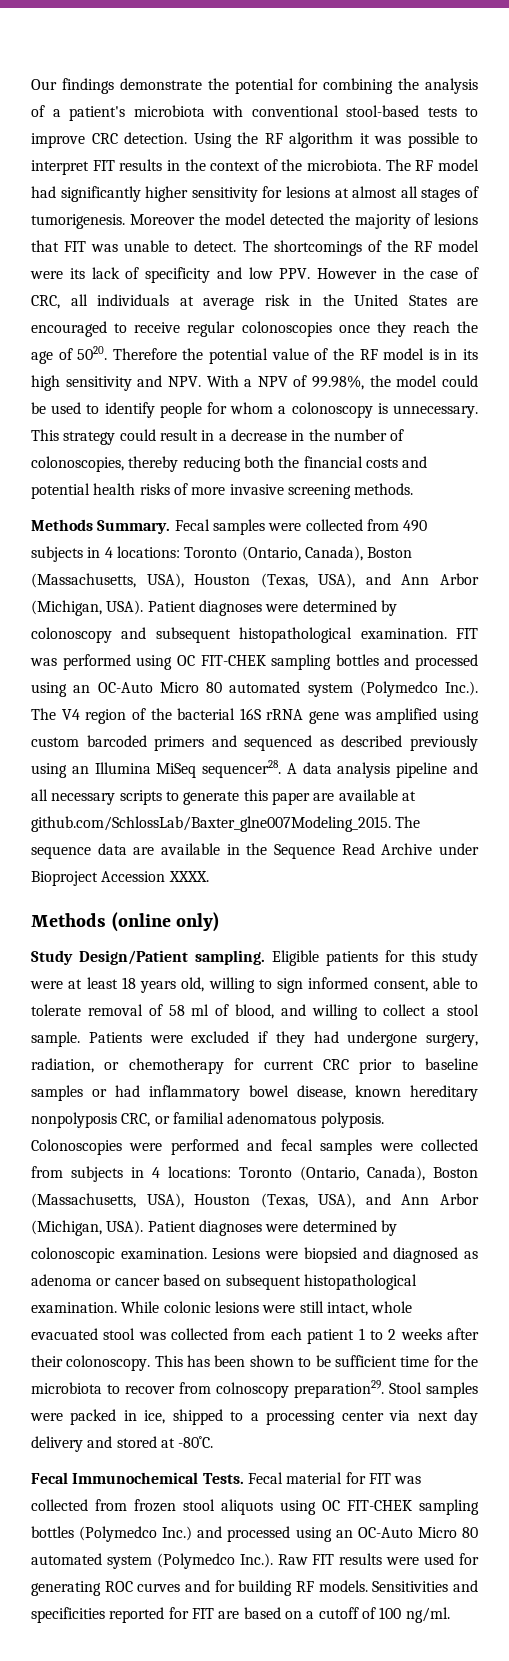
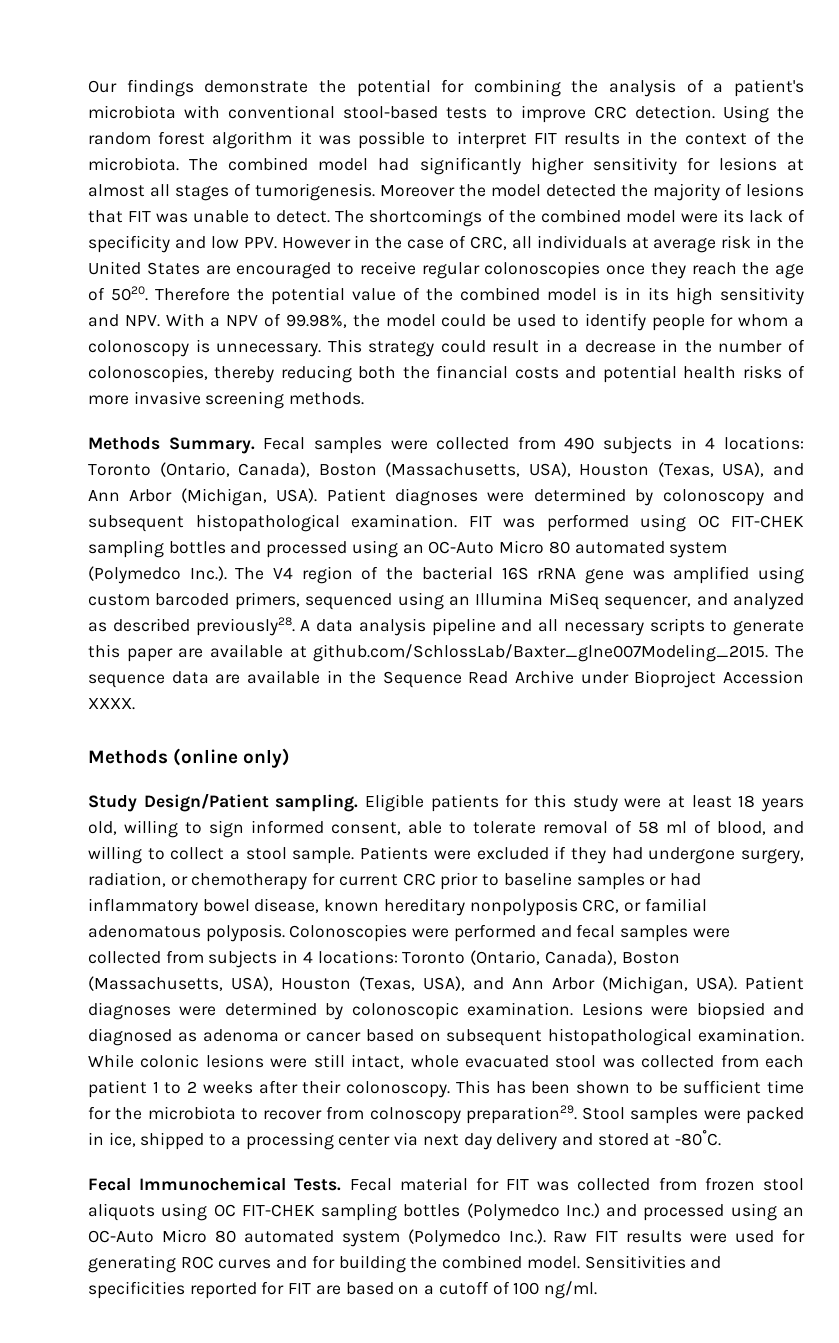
[264,133,283,144] RF -> [88,131,206,145] random forest
[415,160,434,171] RF -> [228,157,309,171] combined
[413,241,432,252] RF -> [540,209,621,223] combined
[359,349,378,360] RF -> [460,287,540,301] combined
[154,735,478,751] [31,760,282,778] primers and sequenced as described previously using an Illumina MiSeq sequencer28. -> [234,592,804,610] [88,617,295,636] primers, sequenced using an Illumina MiSeq sequencer, and analyzed as described previously28.
[296,1580,368,1592] RF models. -> [410,1255,580,1269] the combined model.

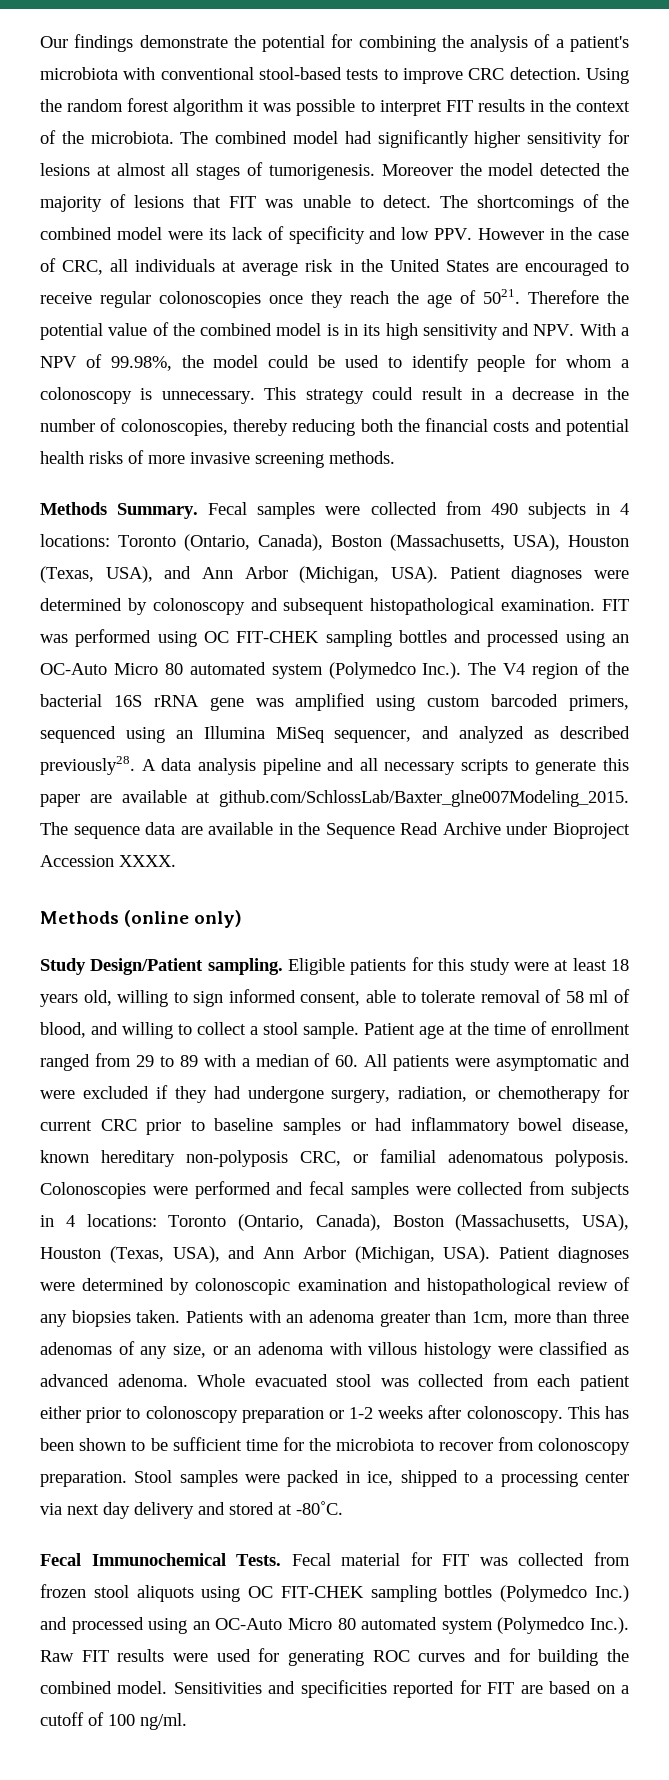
[111,286,148,301] 5020. -> [483,289,520,304] 5021.
[360,846,429,860] Patients -> [364,1021,630,1039] [40,1053,631,1071] Patient age at the time of enrollment ranged from 29 to 89 with a median of 60. All patients were asymptomatic and
[469,898,578,916] nonpolyposis -> [186,1150,288,1167] non-polyposis
[467,1002,805,1020] [88,1028,804,1046] [88,1054,459,1069] examination. Lesions were biopsied and diagnosed as adenoma or cancer based on subsequent histopathological examination. While colonic lesions were still intact, whole -> [297,1277,630,1295] [40,1310,629,1327] [40,1341,630,1359] [40,1374,246,1387] examination and histopathological review of any biopsies taken. Patients with an adenoma greater than 1cm, more than three adenomas of any size, or an adenoma with villous histology were classified as advanced adenoma. Whole
[152,1081,198,1094] 1 to 2 -> [40,1406,374,1423] either prior to colonoscopy preparation or 1-2
[302,1080,342,1094] their -> (462, 1412) none
[369,1105,577,1124] colnoscopy preparation29. -> [538,1438,631,1455] [40,1471,127,1487] colonoscopy preparation.

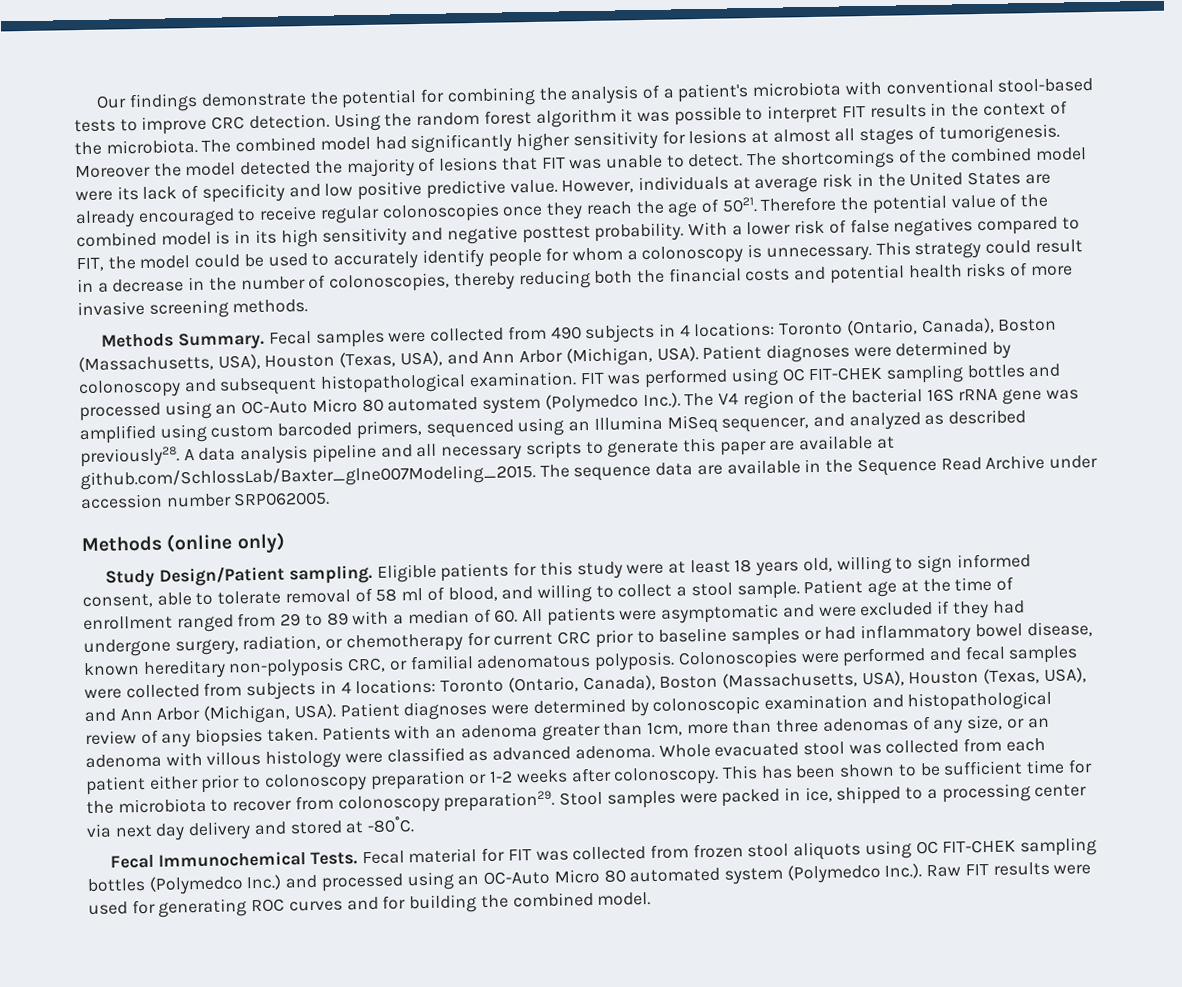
[434,227,629,240] [40,258,129,275] PPV. However in the case of CRC, all -> [357,179,635,201] positive predictive value. However,
(518, 267) none -> [75,210,135,229] already
[533,323,629,336] [40,354,172,371] NPV. With a NPV of 99.98%, -> [446,216,1080,245] [76,257,104,272] negative posttest probability. With a lower risk of false negatives compared to FIT,
(402, 362) none -> [333,251,419,270] accurately
[553,823,630,839] [40,855,176,867] Bioproject Accession XXXX. -> [80,491,331,510] accession number SRP062005.
[40,1471,127,1487] preparation. -> [443,790,556,812] preparation29.
[173,1680,629,1698] [40,1712,187,1730] Sensitivities and specificities reported for FIT are based on a cutoff of 100 ng/ml. -> (652, 898) none

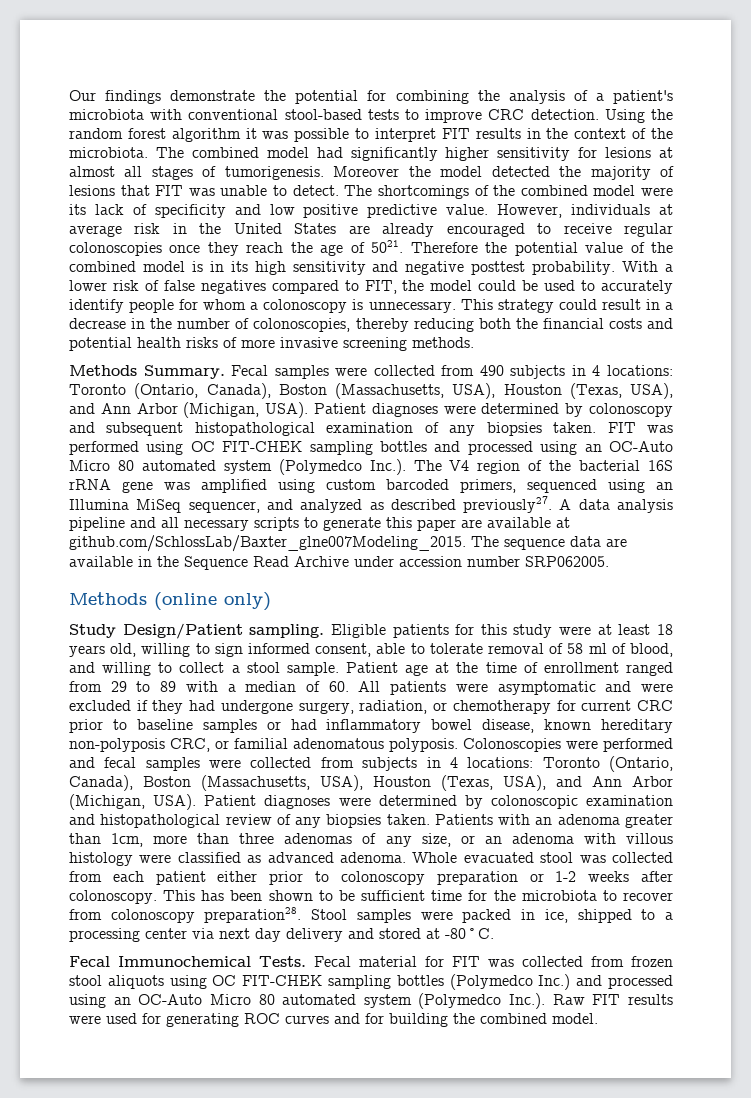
[468,371,577,388] examination. -> [326,422,597,436] examination of any biopsies taken.
[80,446,180,468] previously28. -> [463,496,553,513] previously27.
[443,790,556,812] preparation29. -> [204,907,302,923] preparation28.

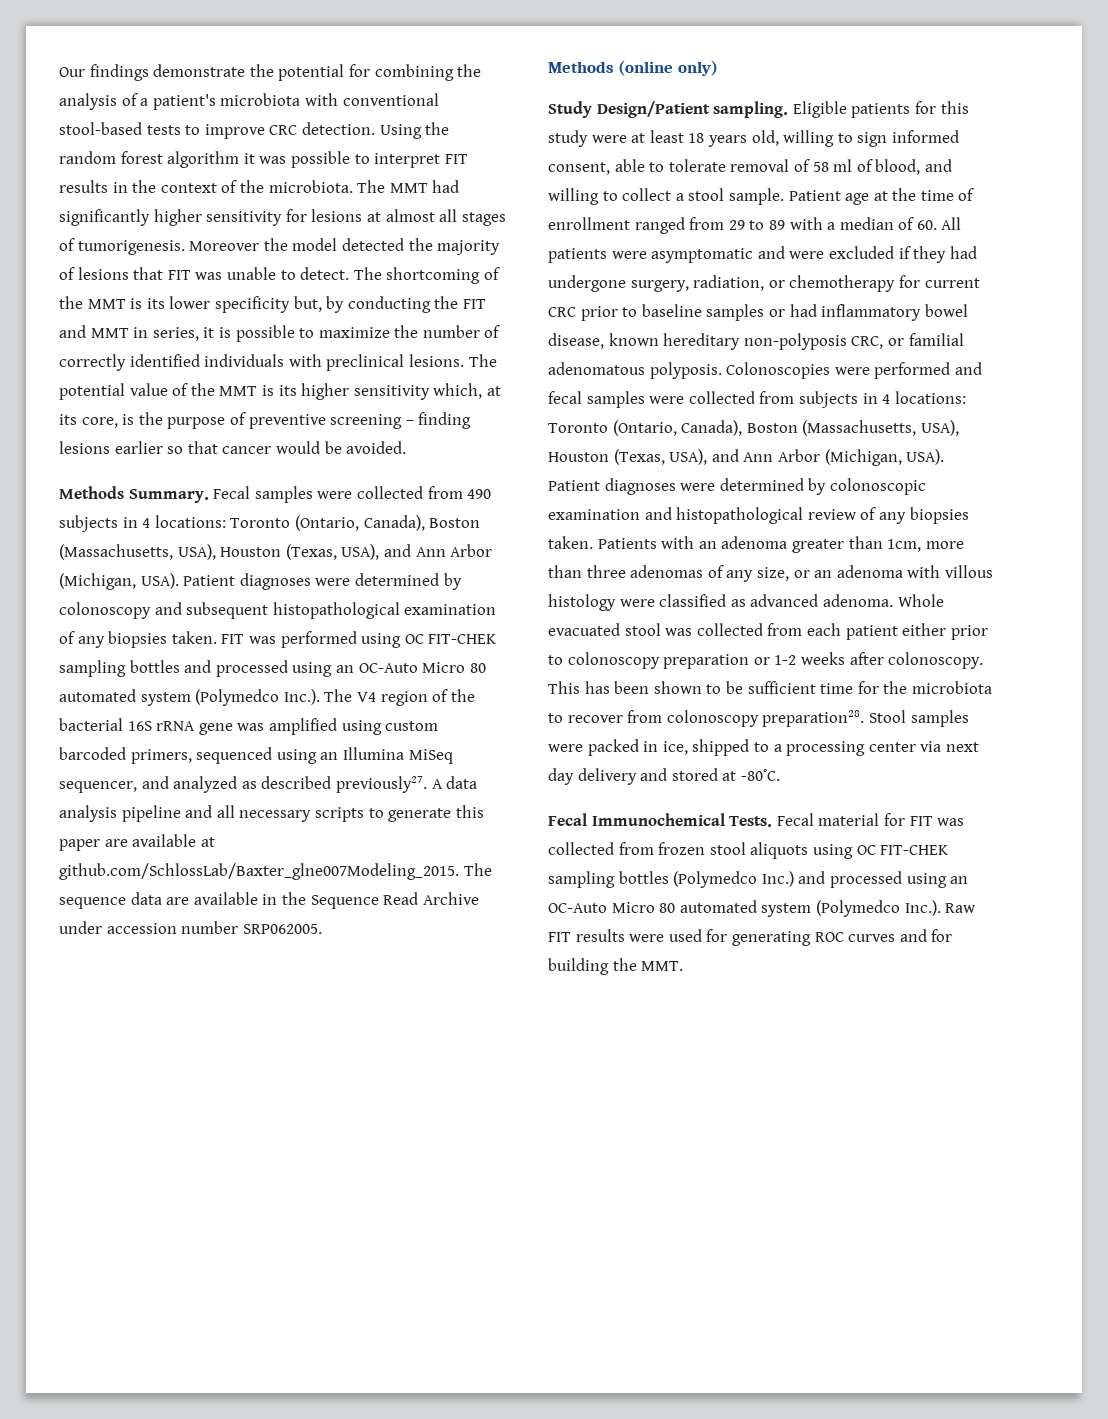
[191,147,309,158] combined model -> [389,183,428,193] MMT
[377,185,674,199] [69,204,674,218] [69,223,673,237] [69,240,673,256] [69,261,673,275] [69,280,674,294] [69,299,674,313] [69,318,673,332] [69,337,474,351] shortcomings of the combined model were its lack of specificity and low positive predictive value. However, individuals at average risk in the United States are already encouraged to receive regular colonoscopies once they reach the age of 5021. Therefore the potential value of the combined model is in its high sensitivity and negative posttest probability. With a lower risk of false negatives compared to FIT, the model could be used to accurately identify people for whom a colonoscopy is unnecessary. This strategy could result in a decrease in the number of colonoscopies, thereby reducing both the financial costs and potential health risks of more invasive screening methods. -> [386,267,500,284] [59,296,486,313] [59,325,501,342] [59,354,497,371] [59,383,501,400] [59,412,472,429] [59,441,407,454] shortcoming of the MMT is its lower specificity but, by conducting the FIT and MMT in series, it is possible to maximize the number of correctly identified individuals with preclinical lesions. The potential value of the MMT is its higher sensitivity which, at its core, is the purpose of preventive screening – finding lesions earlier so that cancer would be avoided.
[480,1013,598,1024] combined model. -> [641,961,684,971] MMT.

